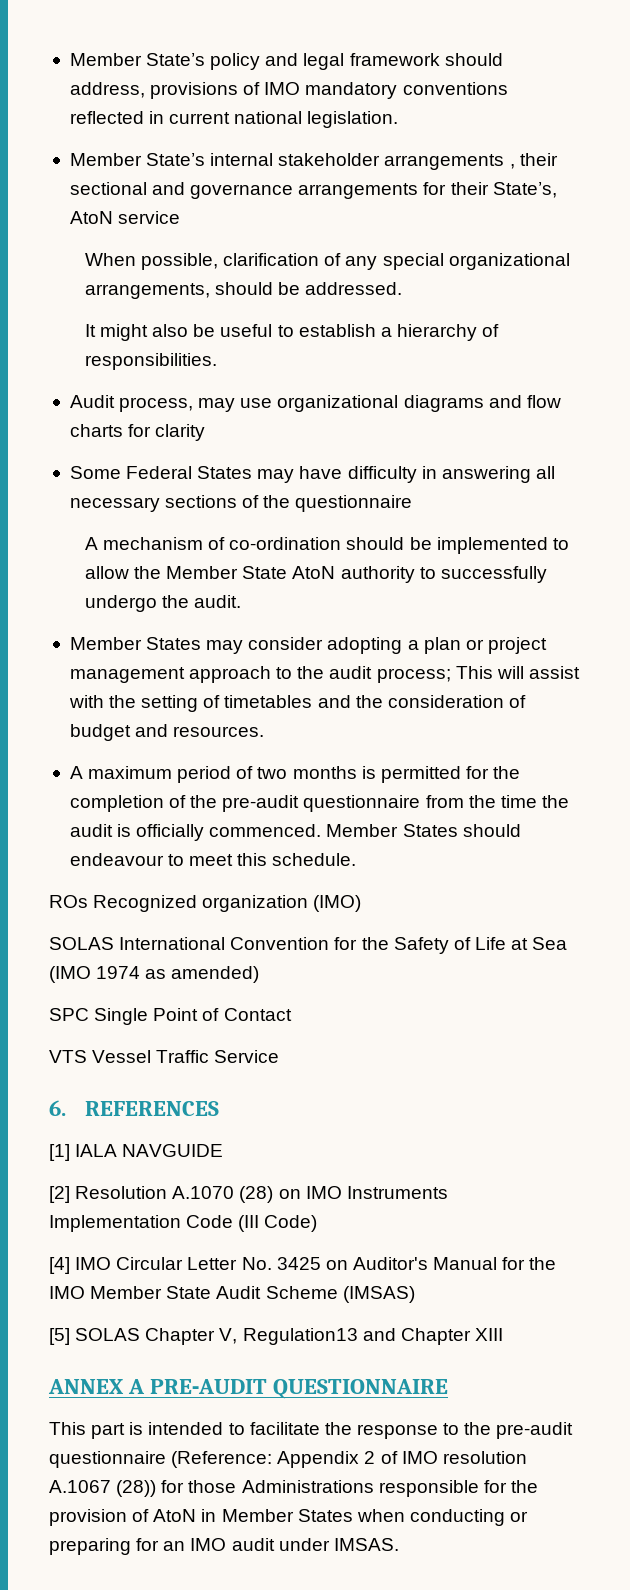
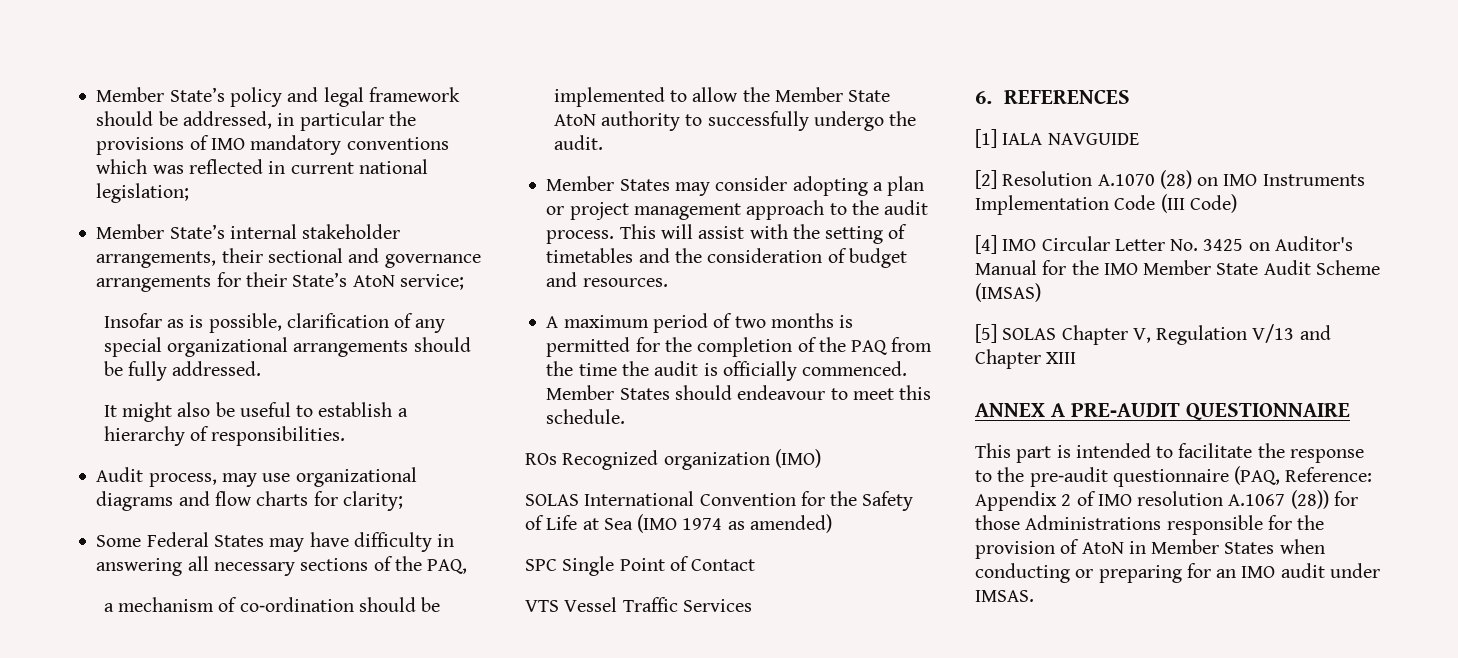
[69,82,145,98] address, -> [158,111,416,131] be addressed, in particular the
(508, 88) none -> [96,159,184,174] which was
[307,111,399,128] legislation. -> [96,183,190,203] legislation;
[384,154,515,170] arrangements , -> [96,251,217,268] arrangements,
[492,182,557,198] [69,211,181,224] [84,253,136,266] State’s, AtoN service // When -> [292,272,464,290] [103,313,204,328] State’s AtoN service; // Insofar as is
[84,282,301,299] arrangements, should be -> [293,337,471,357] [103,361,168,381] arrangements should be fully
[155,424,206,441] clarity -> [342,491,403,511] clarity;
[295,495,413,512] [84,537,98,550] questionnaire // A -> [427,559,468,574] [103,603,114,612] PAQ, // a
[376,668,451,683] process; -> [546,230,615,244] process.
[222,795,421,812] pre‐audit questionnaire -> [851,340,888,355] PAQ
[214,1050,280,1063] Service -> [682,599,752,612] Services
[242,1328,358,1345] Regulation13 -> [1156,324,1295,345] Regulation V/13
[171,1451,273,1468] (Reference: -> [1234,466,1373,485] (PAQ, Reference:

